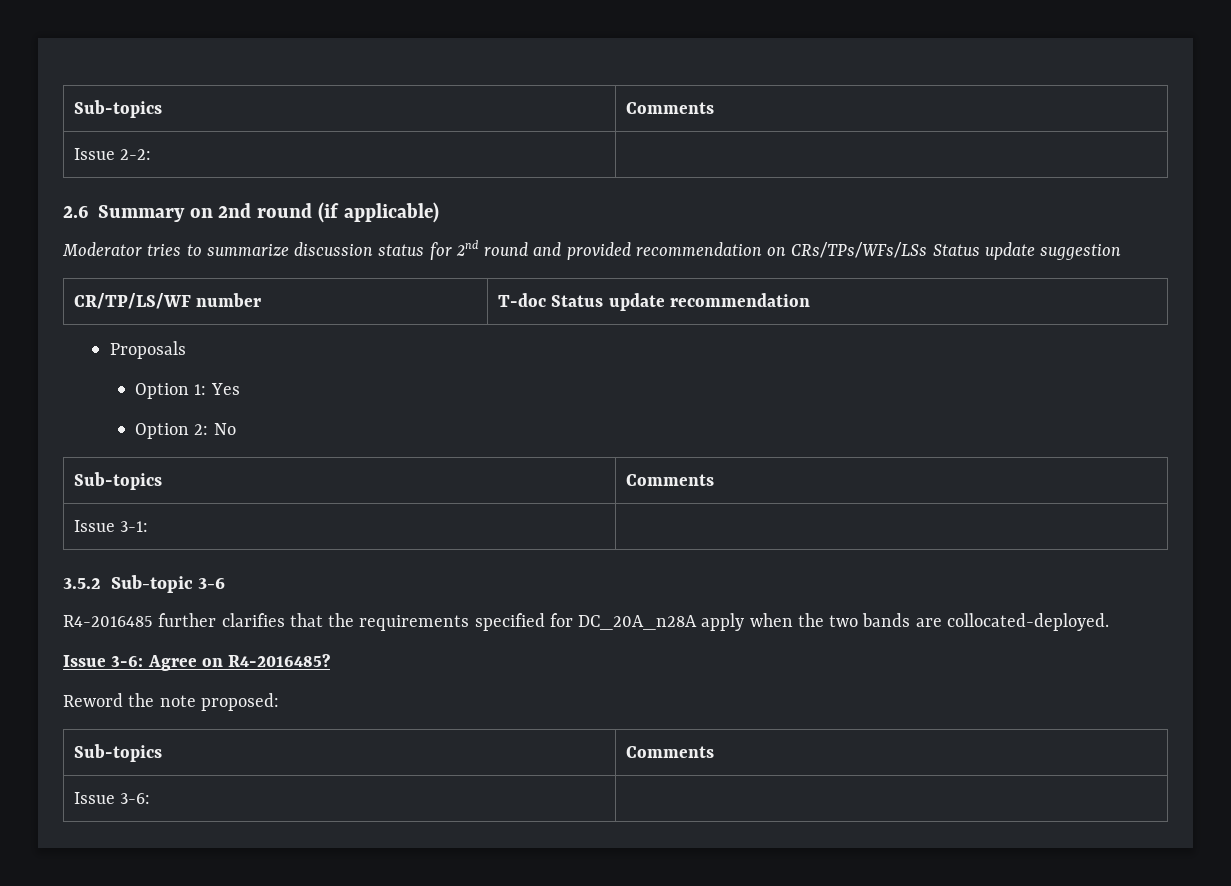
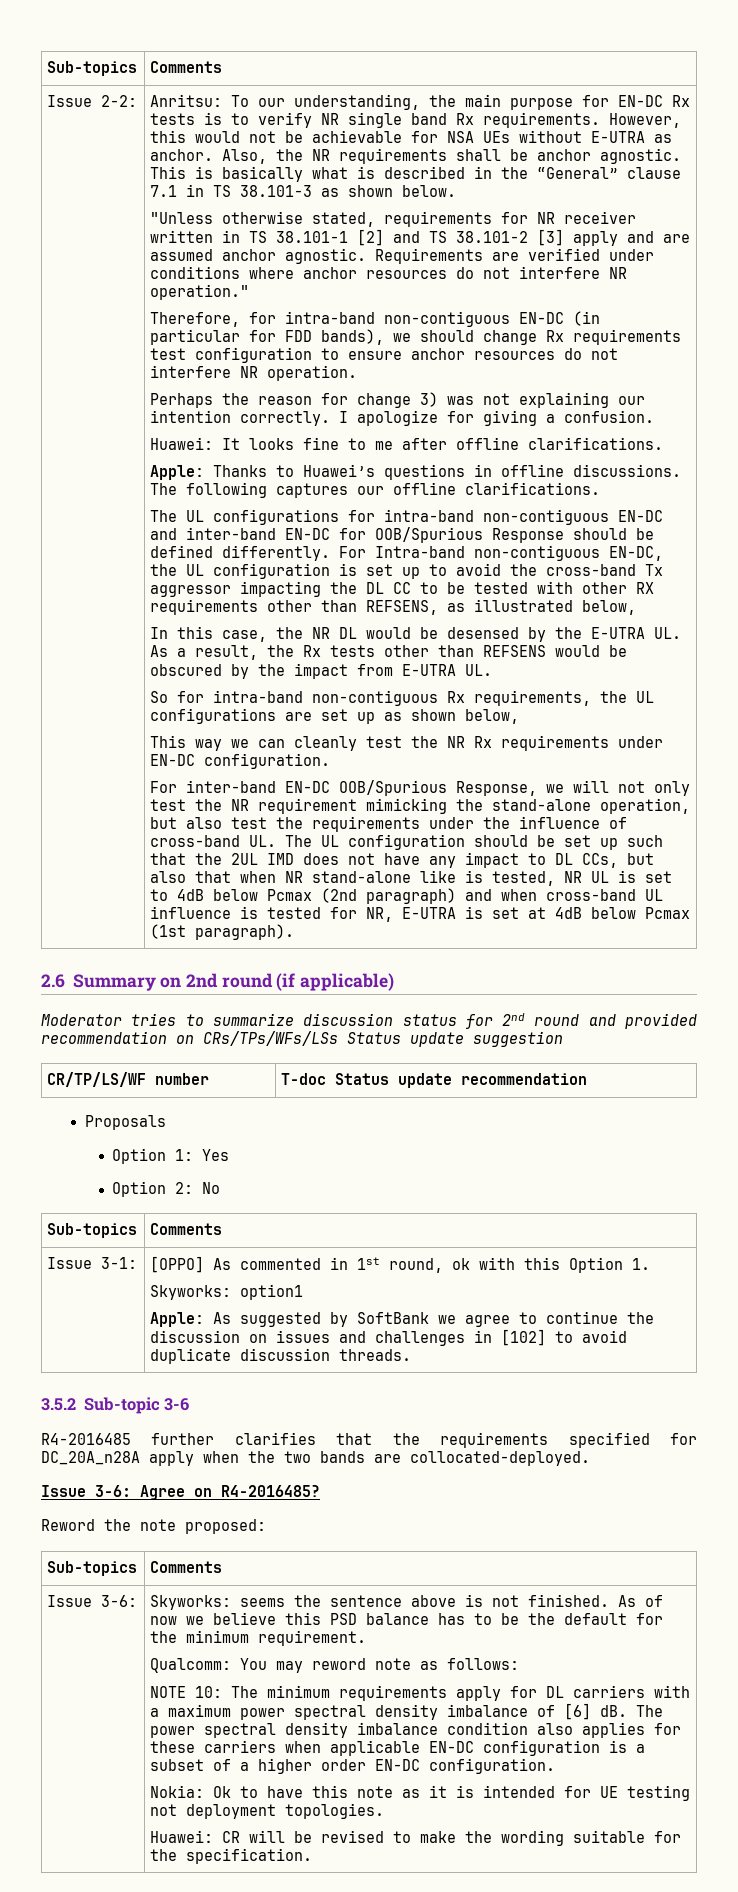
(152, 154) none -> [150,94,691,110] [150,112,682,128] [150,130,673,143] [150,148,682,164] [150,166,682,182] [150,184,457,197] [150,211,637,227] [150,229,691,246] [150,248,655,264] [150,266,628,279] [150,284,250,300] [150,311,601,327] [150,329,682,345] [150,347,619,363] [150,365,358,381] [150,392,646,408] [150,410,655,426] [150,437,664,450] [150,464,682,480] [150,482,601,498] [150,509,664,525] [150,527,655,543] [150,545,664,561] [150,563,664,579] [150,581,655,597] [150,599,637,615] [150,626,682,642] [150,645,628,660] [150,663,493,679] [150,690,655,706] [150,708,520,724] [150,735,664,751] [150,753,331,769] [150,780,691,796] [150,798,691,814] [150,816,628,832] [150,834,664,850] [150,852,655,868] [150,870,673,886] [150,888,664,904] [150,906,691,922] [150,924,295,940] Anritsu: To our understanding, the main purpose for EN-DC Rx tests is to verify NR single band Rx requirements. However, this would not be achievable for NSA UEs without E-UTRA as anchor. Also, the NR requirements shall be anchor agnostic. This is basically what is described in the “General” clause 7.1 in TS 38.101-3 as shown below. // "Unless otherwise stated, requirements for NR receiver written in TS 38.101-1 [2] and TS 38.101-2 [3] apply and are assumed anchor agnostic. Requirements are verified under conditions where anchor resources do not interfere NR operation." // Therefore, for intra-band non-contiguous EN-DC (in particular for FDD bands), we should change Rx requirements test configuration to ensure anchor resources do not interfere NR operation. // Perhaps the reason for change 3) was not explaining our intention correctly. I apologize for giving a confusion. // Huawei: It looks fine to me after offline clarifications. // Apple: Thanks to Huawei’s questions in offline discussions. The following captures our offline clarifications. // The UL configurations for intra-band non-contiguous EN-DC and inter-band EN-DC for OOB/Spurious Response should be defined differently. For Intra-band non-contiguous EN-DC, the UL configuration is set up to avoid the cross-band Tx aggressor impacting the DL CC to be tested with other RX requirements other than REFSENS, as illustrated below, // In this case, the NR DL would be desensed by the E-UTRA UL. As a result, the Rx tests other than REFSENS would be obscured by the impact from E-UTRA UL. // So for intra-band non-contiguous Rx requirements, the UL configurations are set up as shown below, // This way we can cleanly test the NR Rx requirements under EN-DC configuration. // For inter-band EN-DC OOB/Spurious Response, we will not only test the NR requirement mimicking the stand-alone operation, but also test the requirements under the influence of cross-band UL. The UL configuration should be set up such that the 2UL IMD does not have any impact to DL CCs, but also that when NR stand-alone like is tested, NR UL is set to 4dB below Pcmax (2nd paragraph) and when cross-band UL influence is tested for NR, E-UTRA is set at 4dB below Pcmax (1st paragraph).
(149, 526) none -> [150,1256,651,1273] [150,1284,304,1300] [150,1311,655,1327] [150,1329,628,1346] [150,1348,412,1364] [OPPO] As commented in 1st round, ok with this Option 1. // Skyworks: option1 // Apple: As suggested by SoftBank we agree to continue the discussion on issues and challenges in [102] to avoid duplicate discussion threads.
(151, 798) none -> [150,1594,664,1610] [150,1612,664,1625] [150,1630,367,1646] [150,1658,520,1673] [150,1685,691,1701] [150,1703,664,1720] [150,1722,682,1738] [150,1740,646,1756] [150,1758,556,1774] [150,1785,691,1801] [150,1803,385,1819] [150,1830,682,1846] [150,1848,313,1864] Skyworks: seems the sentence above is not finished. As of now we believe this PSD balance has to be the default for the minimum requirement. // Qualcomm: You may reword note as follows: // NOTE 10: The minimum requirements apply for DL carriers with a maximum power spectral density imbalance of [6] dB. The power spectral density imbalance condition also applies for these carriers when applicable EN-DC configuration is a subset of a higher order EN-DC configuration. // Nokia: Ok to have this note as it is intended for UE testing not deployment topologies. // Huawei: CR will be revised to make the wording suitable for the specification.

